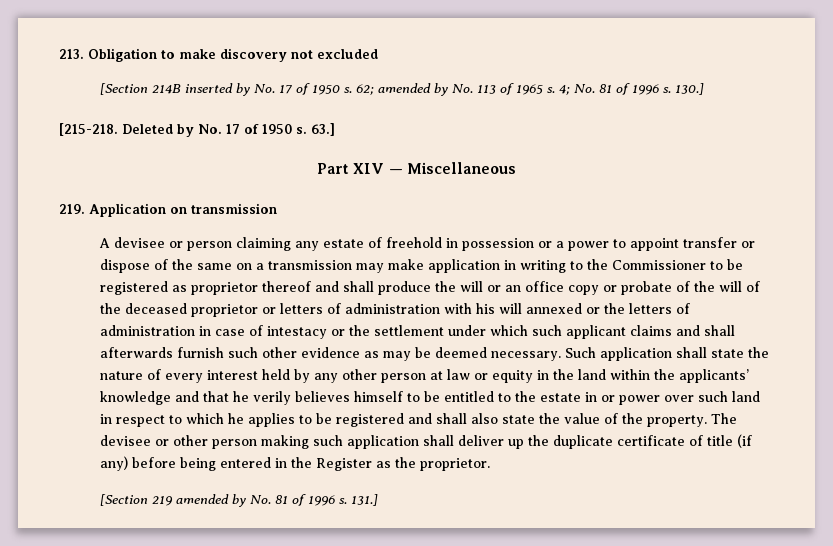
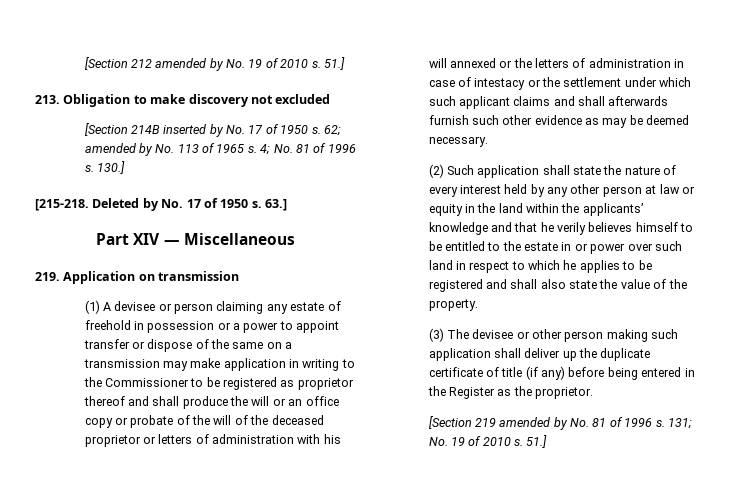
(59, 54) none -> [84,57,345,71] [Section 212 amended by No. 19 of 2010 s. 51.] //
(277, 208) none -> [84,300,100,314] (1)
(561, 356) none -> [428,164,444,178] // (2)
(707, 421) none -> [428,328,444,342] // (3)
[350,494,378,506] 131.] -> [667,418,692,429] [428,435,548,448] 131; No. 19 of 2010 s. 51.]

